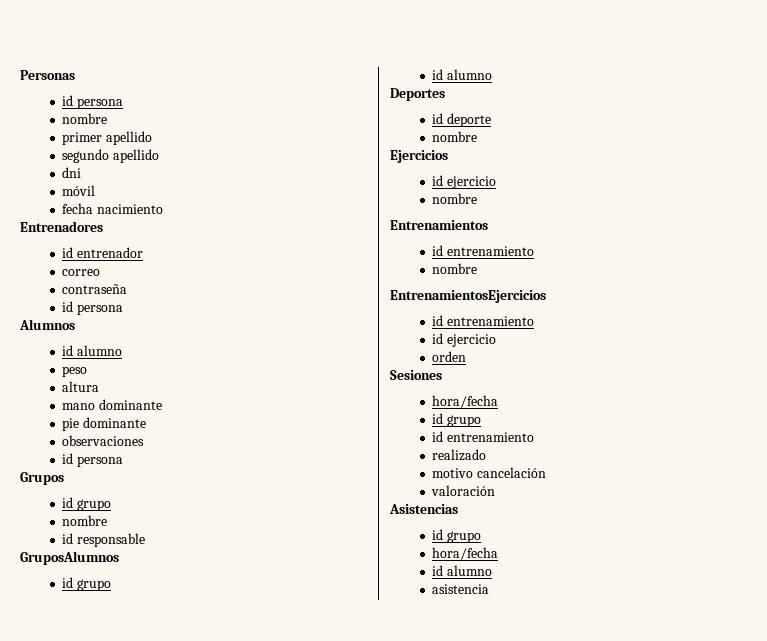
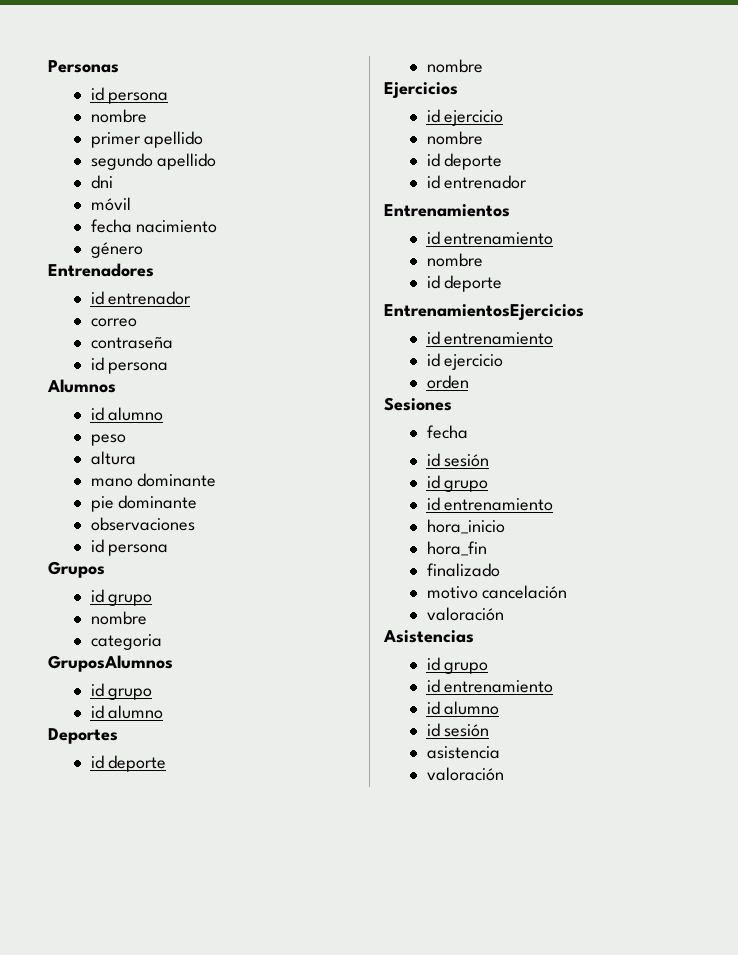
(163, 209) none -> [90,242,143,258] // género
[62,533,145,547] id responsable -> [90,634,162,650] categoria
(478, 198) none -> [426,153,503,170] [426,175,528,189] // id deporte // id entrenador
(478, 268) none -> [426,275,503,292] // id deporte
[432,395,499,408] [432,413,481,427] [432,431,534,442] [432,449,487,461] hora/fecha // id grupo // id entrenamiento // realizado -> [426,425,468,439] [426,453,490,467] [426,475,489,492] [426,497,554,511] [426,519,505,534] [426,541,487,556] [426,563,500,577] fecha // id sesión // id grupo // id entrenamiento // hora_inicio // hora_fin // finalizado
[432,547,499,560] [432,565,492,576] hora/fecha // id alumno -> [426,679,554,693] [426,701,500,715] [426,723,490,737] id entrenamiento // id alumno // id sesión
(490, 589) none -> [426,767,504,781] // valoración

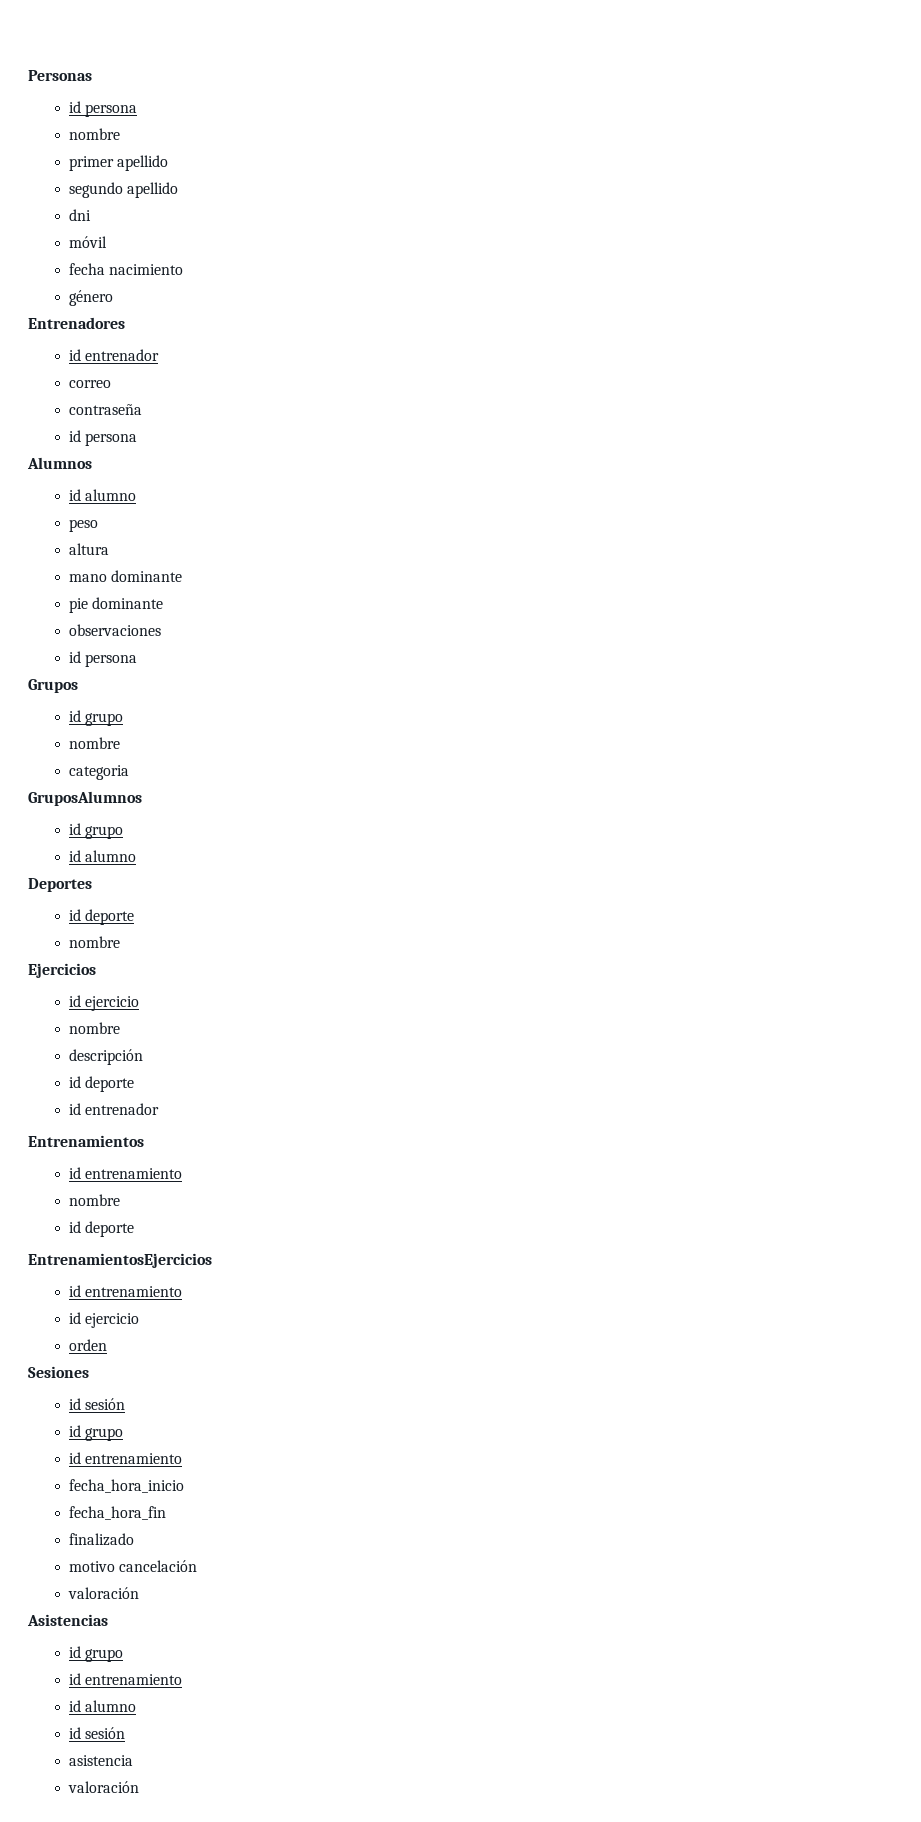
(483, 138) none -> [69,1049,144,1065] // descripción
[426,425,468,439] // fecha -> (89, 1372) none
[426,519,505,534] [426,541,487,556] hora_inicio // hora_fin -> [69,1479,185,1493] [69,1506,167,1520] fecha_hora_inicio // fecha_hora_fin

